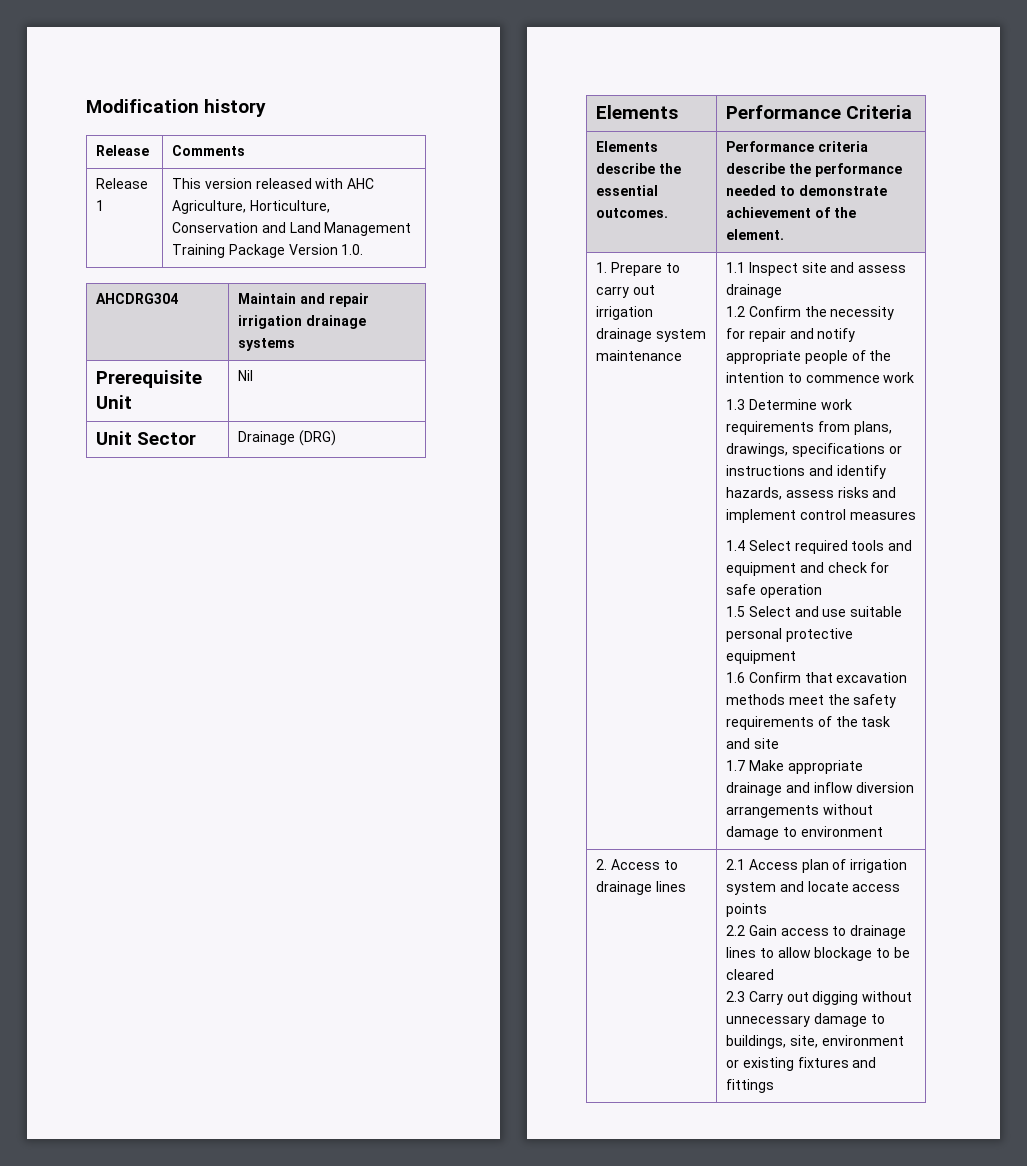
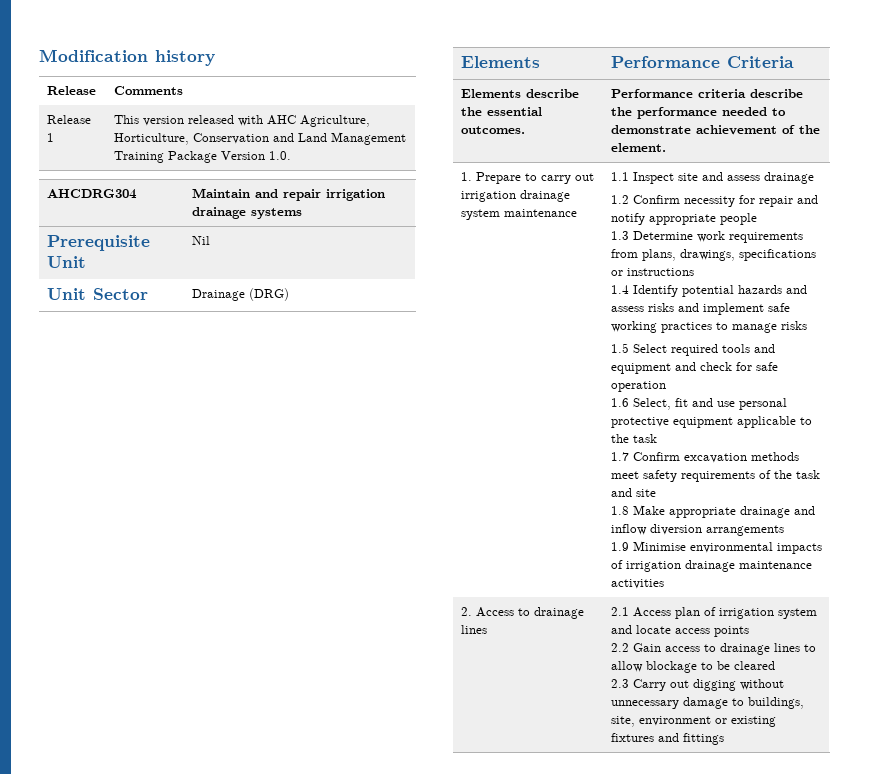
[804,306,827,317] the -> (680, 199) none
[851,350,892,361] [726,372,915,383] of the intention to commence work -> (757, 219) none
[808,465,886,479] [726,487,897,500] [726,509,916,523] [726,540,746,551] and identify hazards, assess risks and implement control measures // 1.4 -> [610,285,807,297] [610,303,790,315] [610,321,807,333] [610,343,629,353] // 1.4 Identify potential hazards and assess risks and implement safe working practices to manage risks // 1.5
[726,606,791,617] 1.5 Select -> [610,398,688,410] 1.6 Select, fit
[850,606,903,617] suitable -> (735, 404) none
[726,672,833,683] // 1.6 Confirm that -> [736,416,812,428] [610,434,657,443] [610,452,680,461] applicable to the task // 1.7 Confirm
[827,694,850,705] the -> (639, 475) none
[726,760,746,771] 1.7 -> [610,506,629,515] 1.8
[822,804,873,815] [726,826,883,840] without damage to environment -> [610,541,822,554] [610,560,812,572] [610,579,664,589] // 1.9 Minimise environmental impacts of irrigation drainage maintenance activities

